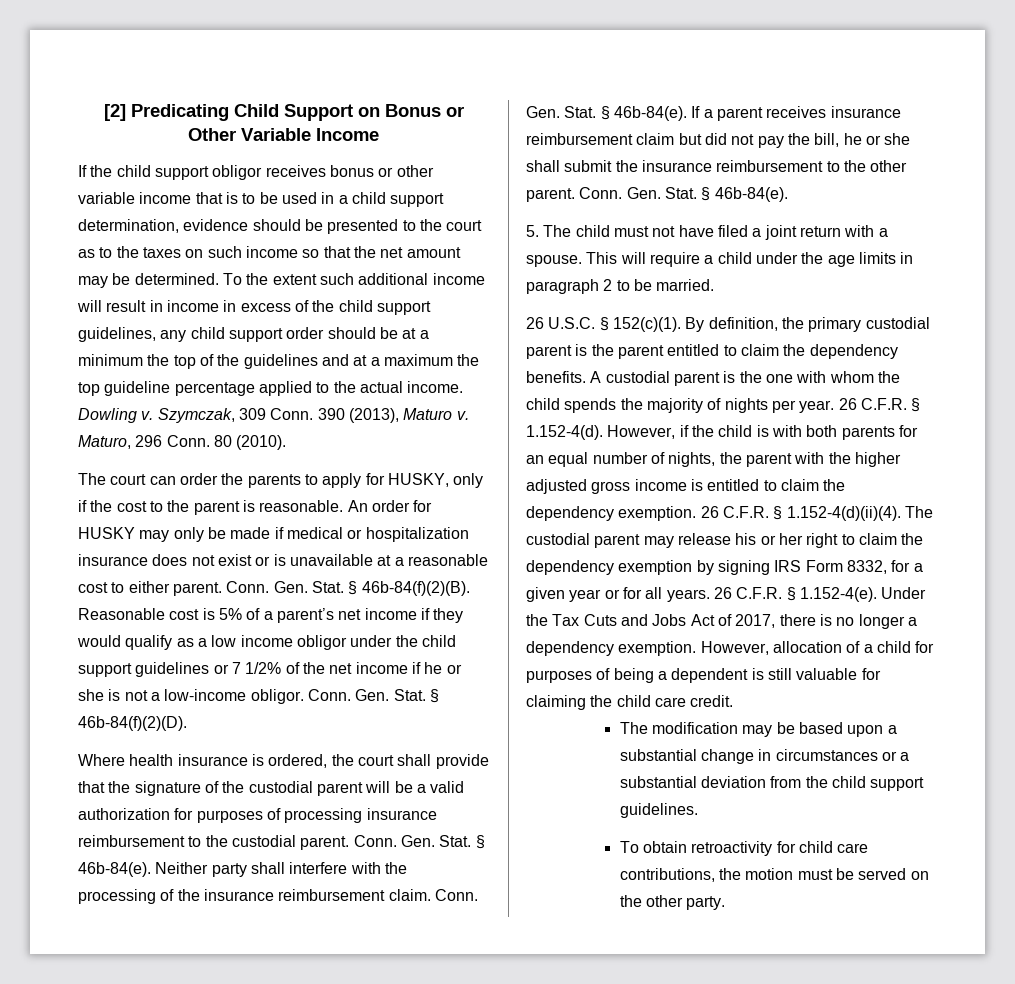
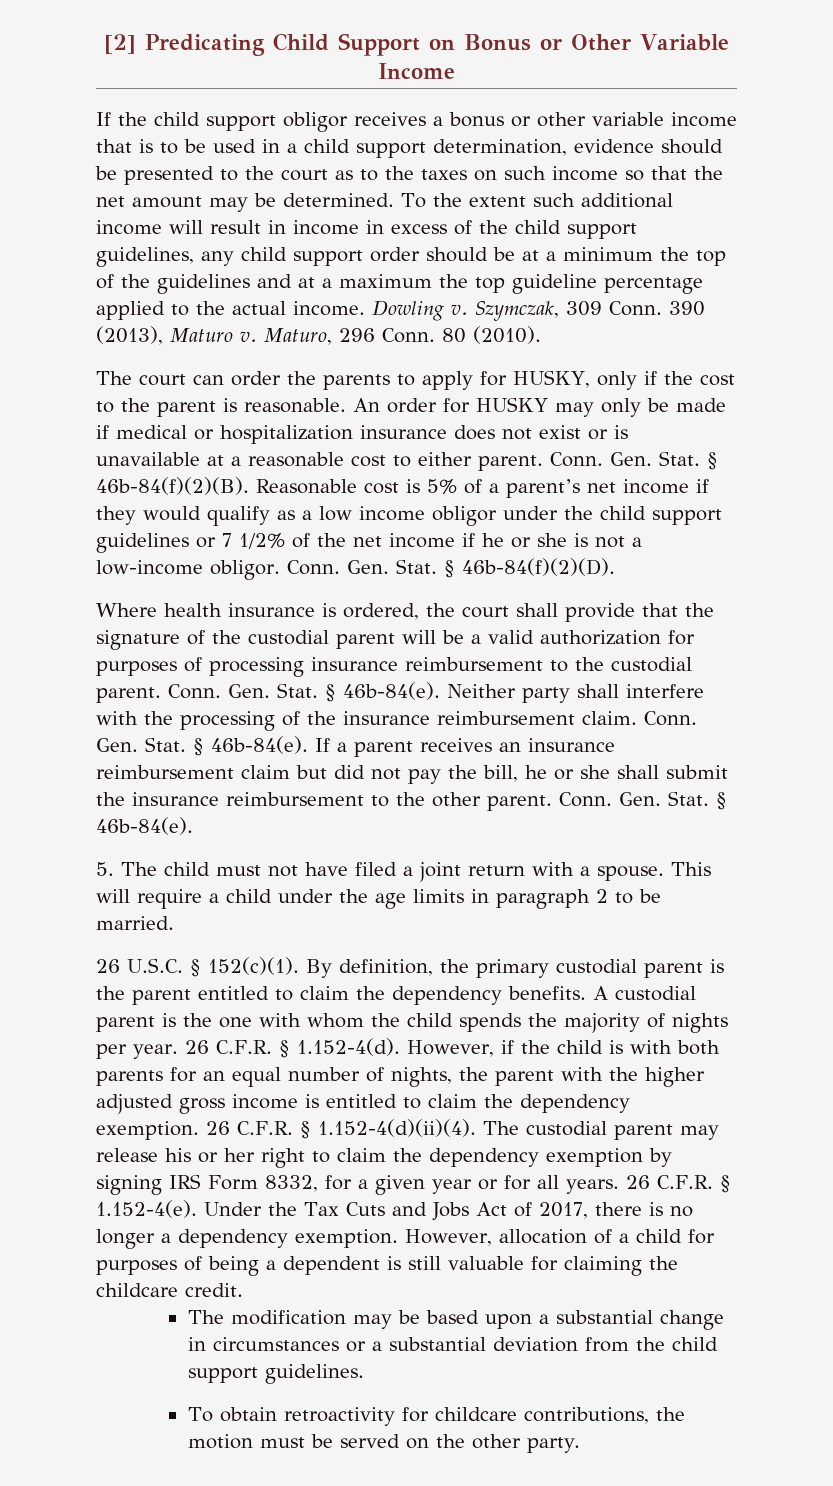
(326, 171) none -> [433,116,443,126] a
(827, 112) none -> [499,742,521,752] an
[616,695,686,707] child care -> [96,1283,178,1297] childcare
[799,841,869,853] child care -> [434,1407,517,1421] childcare

